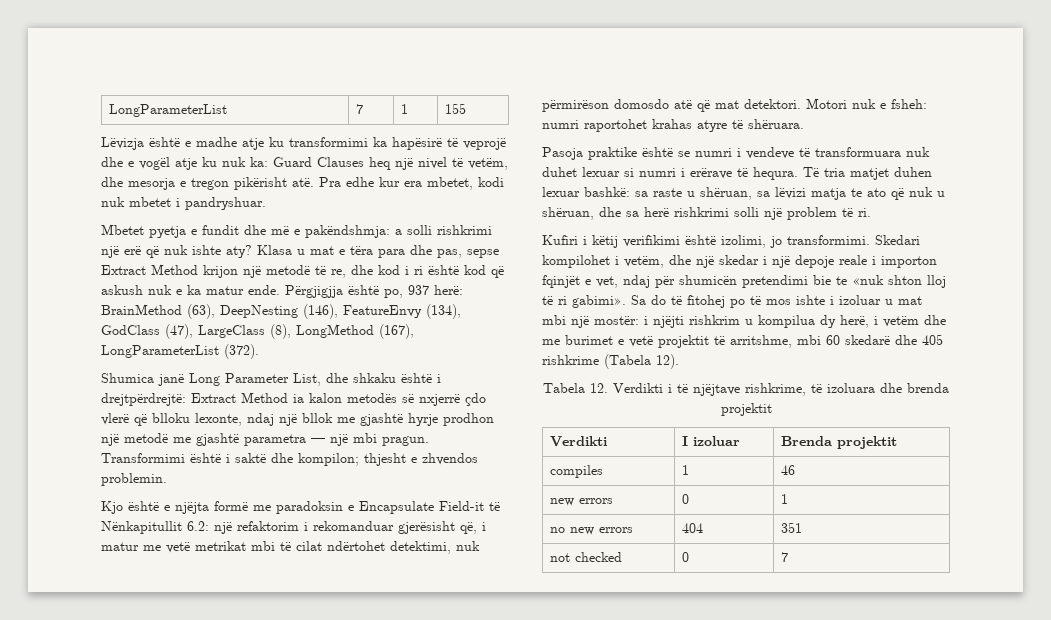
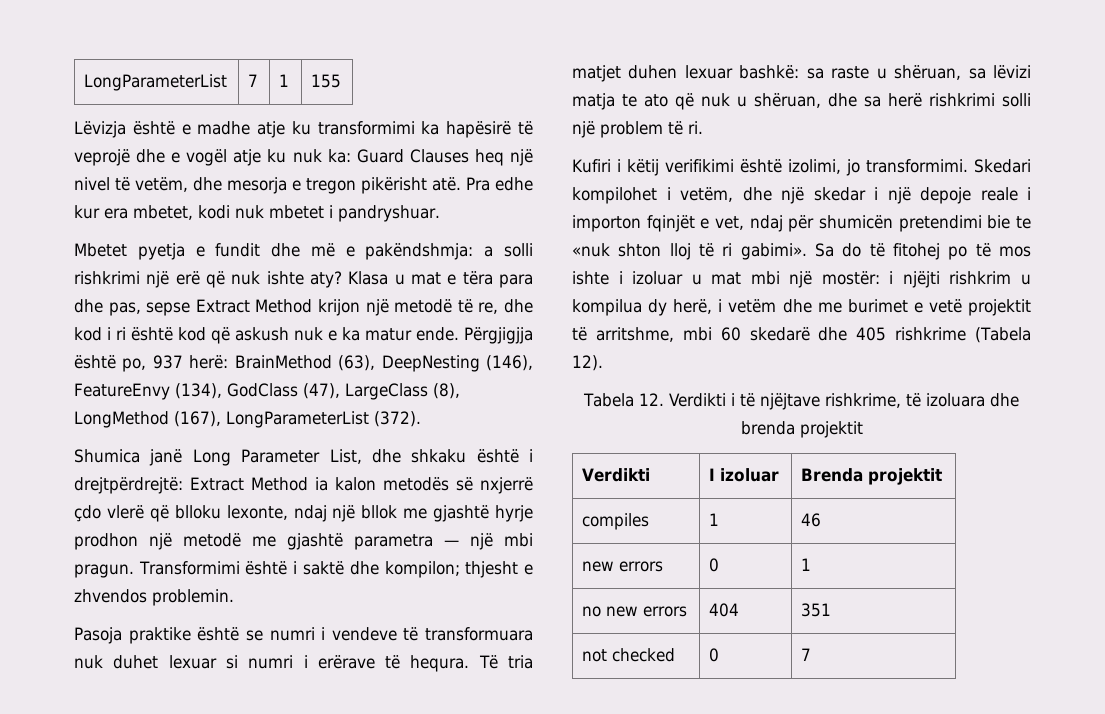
[101,501,500,514] [101,521,486,534] [101,541,480,554] [542,98,927,112] [542,119,804,132] // Kjo është e njëjta formë me paradoksin e Encapsulate Field-it të Nënkapitullit 6.2: një refaktorim i rekomanduar gjerësisht që, i matur me vetë metrikat mbi të cilat ndërtohet detektimi, nuk përmirëson domosdo atë që mat detektori. Motori nuk e fsheh: numri raportohet krahas atyre të shëruara. -> (234, 597) none

